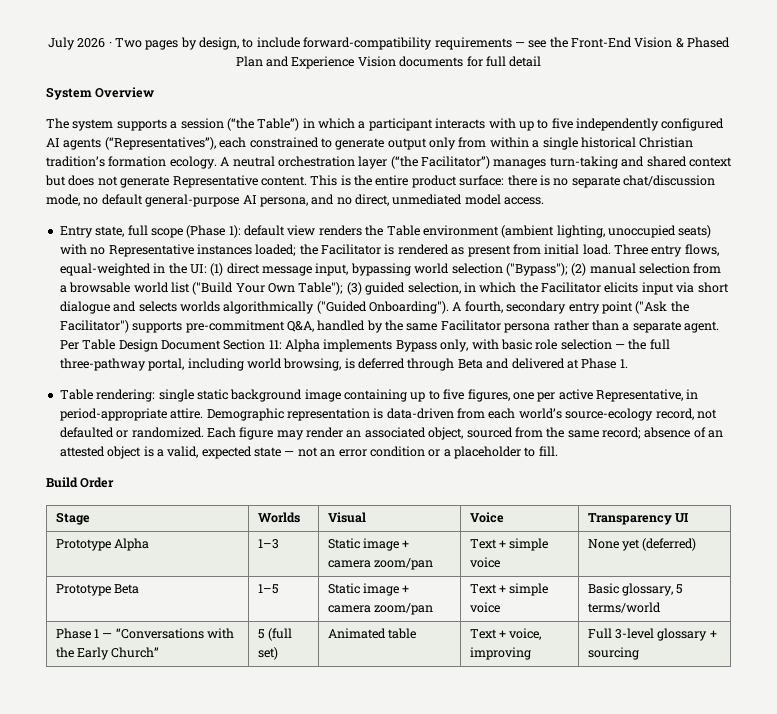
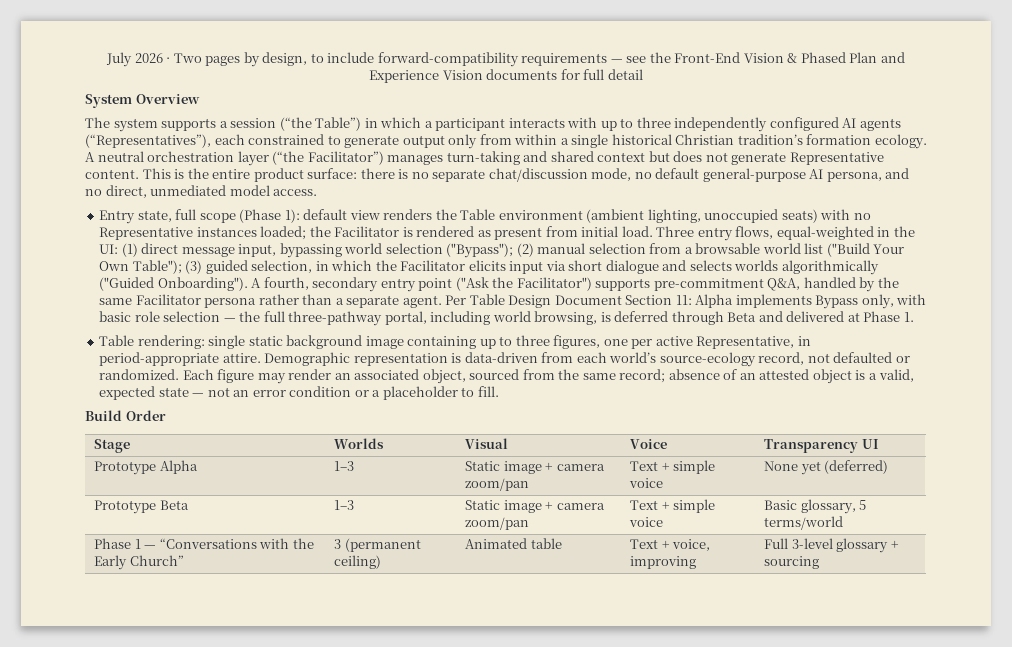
[551,118,573,129] five -> [636,117,671,128] three
[443,389,465,400] five -> [515,335,550,346] three
[257,584,279,594] 1–5 -> [334,500,355,510] 1–3
[257,628,293,641] [257,647,278,660] 5 (full set) -> [334,538,421,552] [334,555,382,569] 3 (permanent ceiling)

